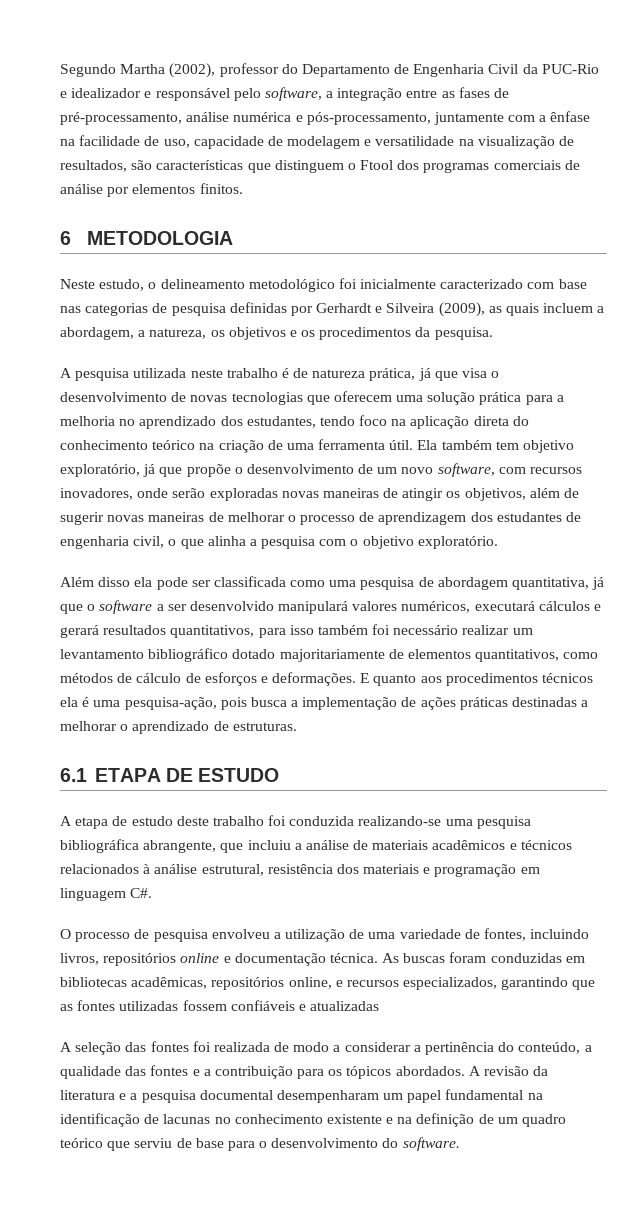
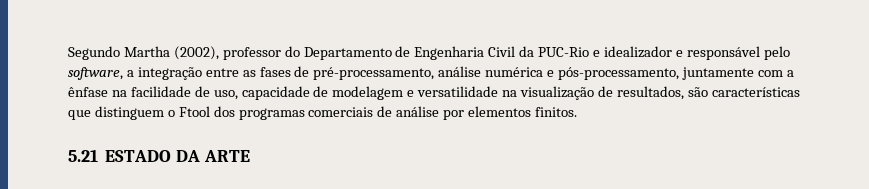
[60,231,233,245] [60,278,587,292] [60,302,605,317] [60,327,493,340] [60,368,500,381] [60,391,564,405] [60,415,529,429] [60,439,575,453] [60,463,583,477] [60,488,580,501] [60,512,582,525] [60,536,498,549] [60,576,605,590] [60,600,602,614] [60,624,533,638] [60,648,599,662] [60,672,594,686] [60,697,589,710] [60,721,297,734] [60,768,280,782] [60,815,531,829] [60,839,572,853] [60,864,540,877] [60,888,153,901] [60,928,590,942] [60,952,585,966] [60,977,596,990] [60,1000,380,1011] [60,1041,592,1055] [60,1065,549,1079] [60,1089,543,1103] [60,1113,567,1127] [60,1137,460,1151] 6 METODOLOGIA // Neste estudo, o delineamento metodológico foi inicialmente caracterizado com base nas categorias de pesquisa definidas por Gerhardt e Silveira (2009), as quais incluem a abordagem, a natureza, os objetivos e os procedimentos da pesquisa. // A pesquisa utilizada neste trabalho é de natureza prática, já que visa o desenvolvimento de novas tecnologias que oferecem uma solução prática para a melhoria no aprendizado dos estudantes, tendo foco na aplicação direta do conhecimento teórico na criação de uma ferramenta útil. Ela também tem objetivo exploratório, já que propõe o desenvolvimento de um novo software, com recursos inovadores, onde serão exploradas novas maneiras de atingir os objetivos, além de sugerir novas maneiras de melhorar o processo de aprendizagem dos estudantes de engenharia civil, o que alinha a pesquisa com o objetivo exploratório. // Além disso ela pode ser classificada como uma pesquisa de abordagem quantitativa, já que o software a ser desenvolvido manipulará valores numéricos, executará cálculos e gerará resultados quantitativos, para isso também foi necessário realizar um levantamento bibliográfico dotado majoritariamente de elementos quantitativos, como métodos de cálculo de esforços e deformações. E quanto aos procedimentos técnicos ela é uma pesquisa-ação, pois busca a implementação de ações práticas destinadas a melhorar o aprendizado de estruturas. // 6.1 ETAPA DE ESTUDO // A etapa de estudo deste trabalho foi conduzida realizando-se uma pesquisa bibliográfica abrangente, que incluiu a análise de materiais acadêmicos e técnicos relacionados à análise estrutural, resistência dos materiais e programação em linguagem C#. // O processo de pesquisa envolveu a utilização de uma variedade de fontes, incluindo livros, repositórios online e documentação técnica. As buscas foram conduzidas em bibliotecas acadêmicas, repositórios online, e recursos especializados, garantindo que as fontes utilizadas fossem confiáveis e atualizadas // A seleção das fontes foi realizada de modo a considerar a pertinência do conteúdo, a qualidade das fontes e a contribuição para os tópicos abordados. A revisão da literatura e a pesquisa documental desempenharam um papel fundamental na identificação de lacunas no conhecimento existente e na definição de um quadro teórico que serviu de base para o desenvolvimento do software. -> [68,149,250,162] 5.21 ESTADO DA ARTE

